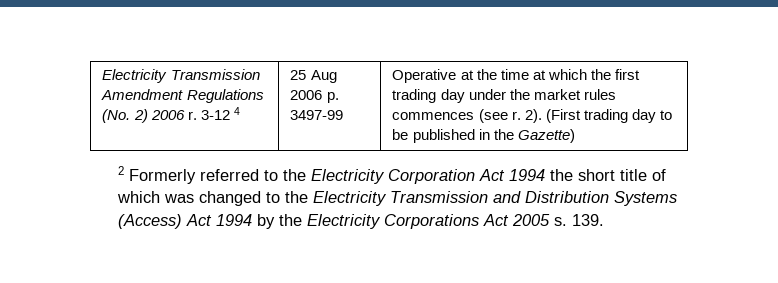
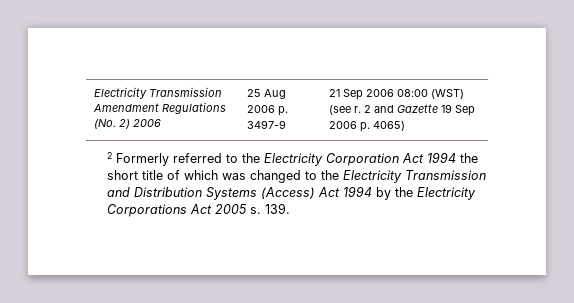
[187,107,240,120] r. 3-12 4 -> (161, 123) none
[290,110,344,120] [392,69,640,83] [392,89,616,103] [392,109,672,123] [392,129,575,143] 3497-99 | Operative at the time at which the first trading day under the market rules commences (see r. 2). (First trading day to be published in the Gazette) -> [246,120,286,129] [328,89,464,100] [328,104,475,116] [328,121,405,132] 3497-9 | 21 Sep 2006 08:00 (WST) (see r. 2 and Gazette 19 Sep 2006 p. 4065)

